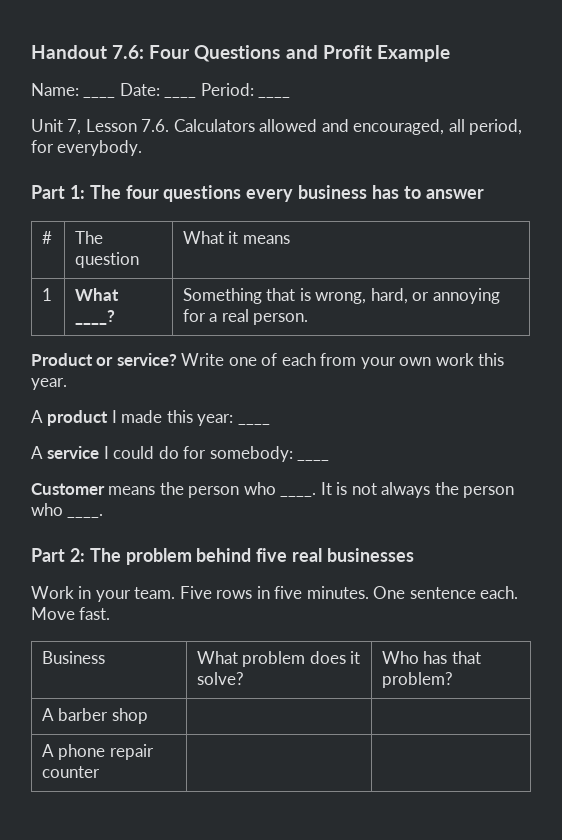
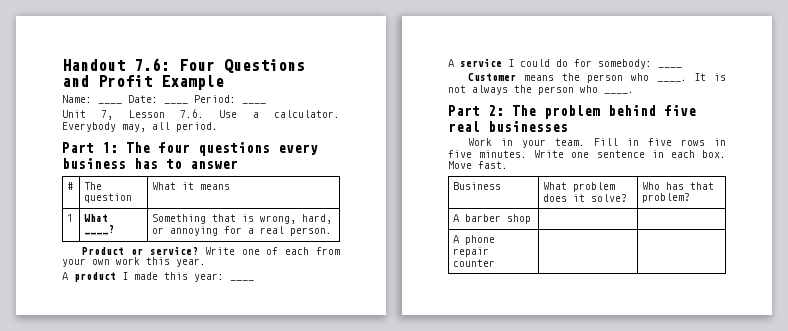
[173,119,523,135] [31,140,143,156] Calculators allowed and encouraged, all period, for everybody. -> [219,110,340,118] [62,122,218,132] Use a calculator. Everybody may, all period.
[179,586,212,599] Five -> [594,138,673,146] Fill in five
[373,586,519,599] One sentence each. -> [534,150,726,158] Write one sentence in each box.

